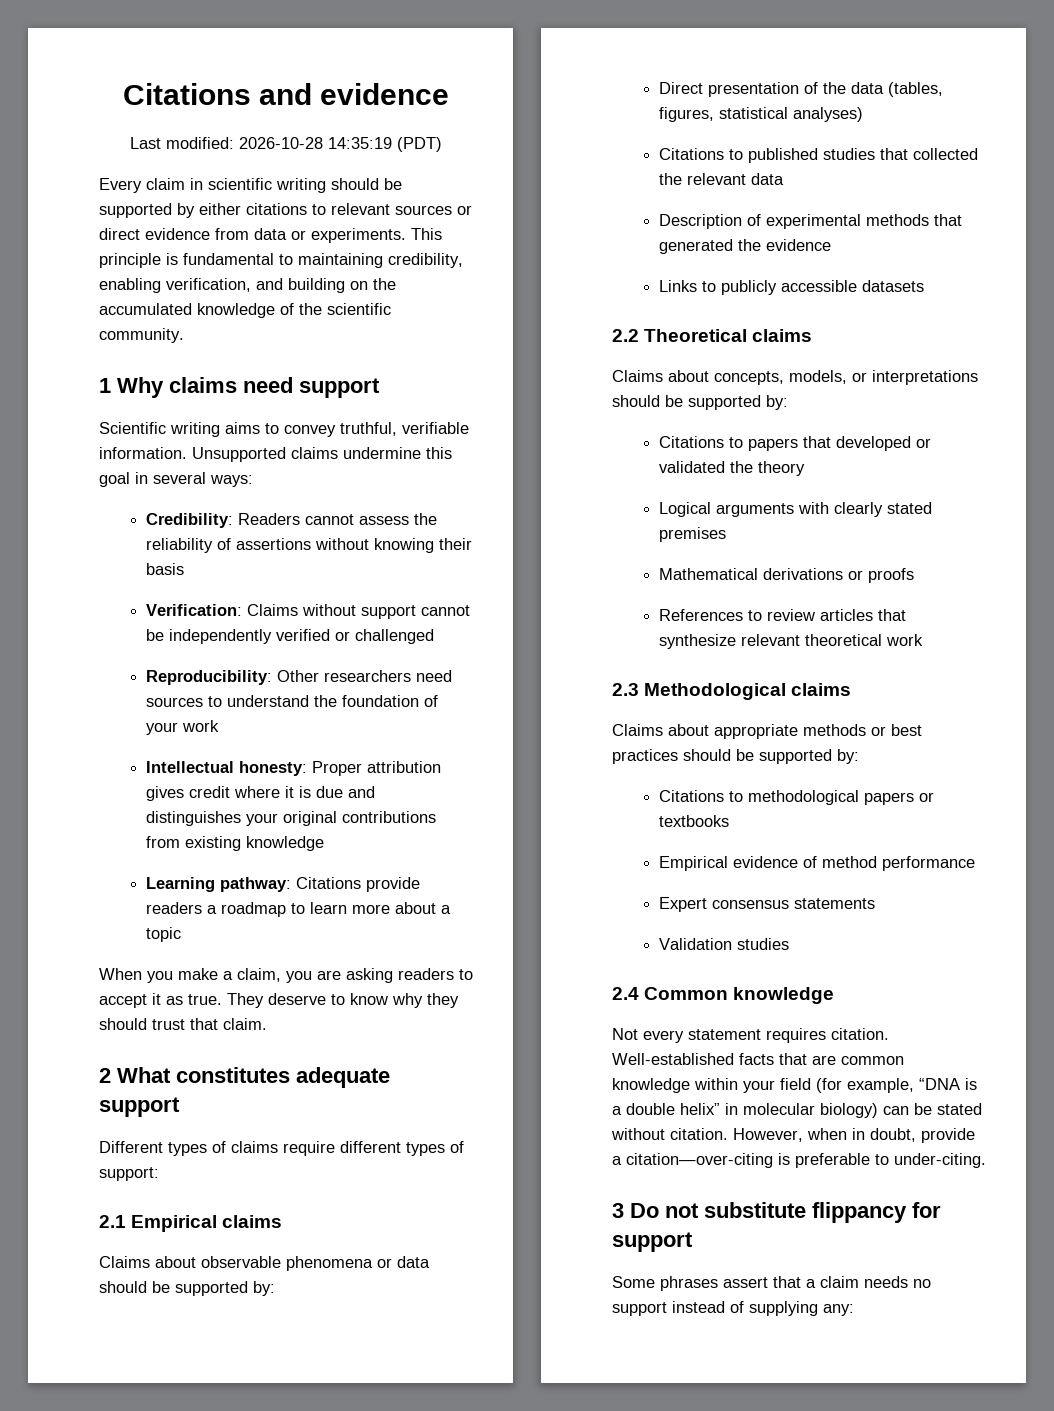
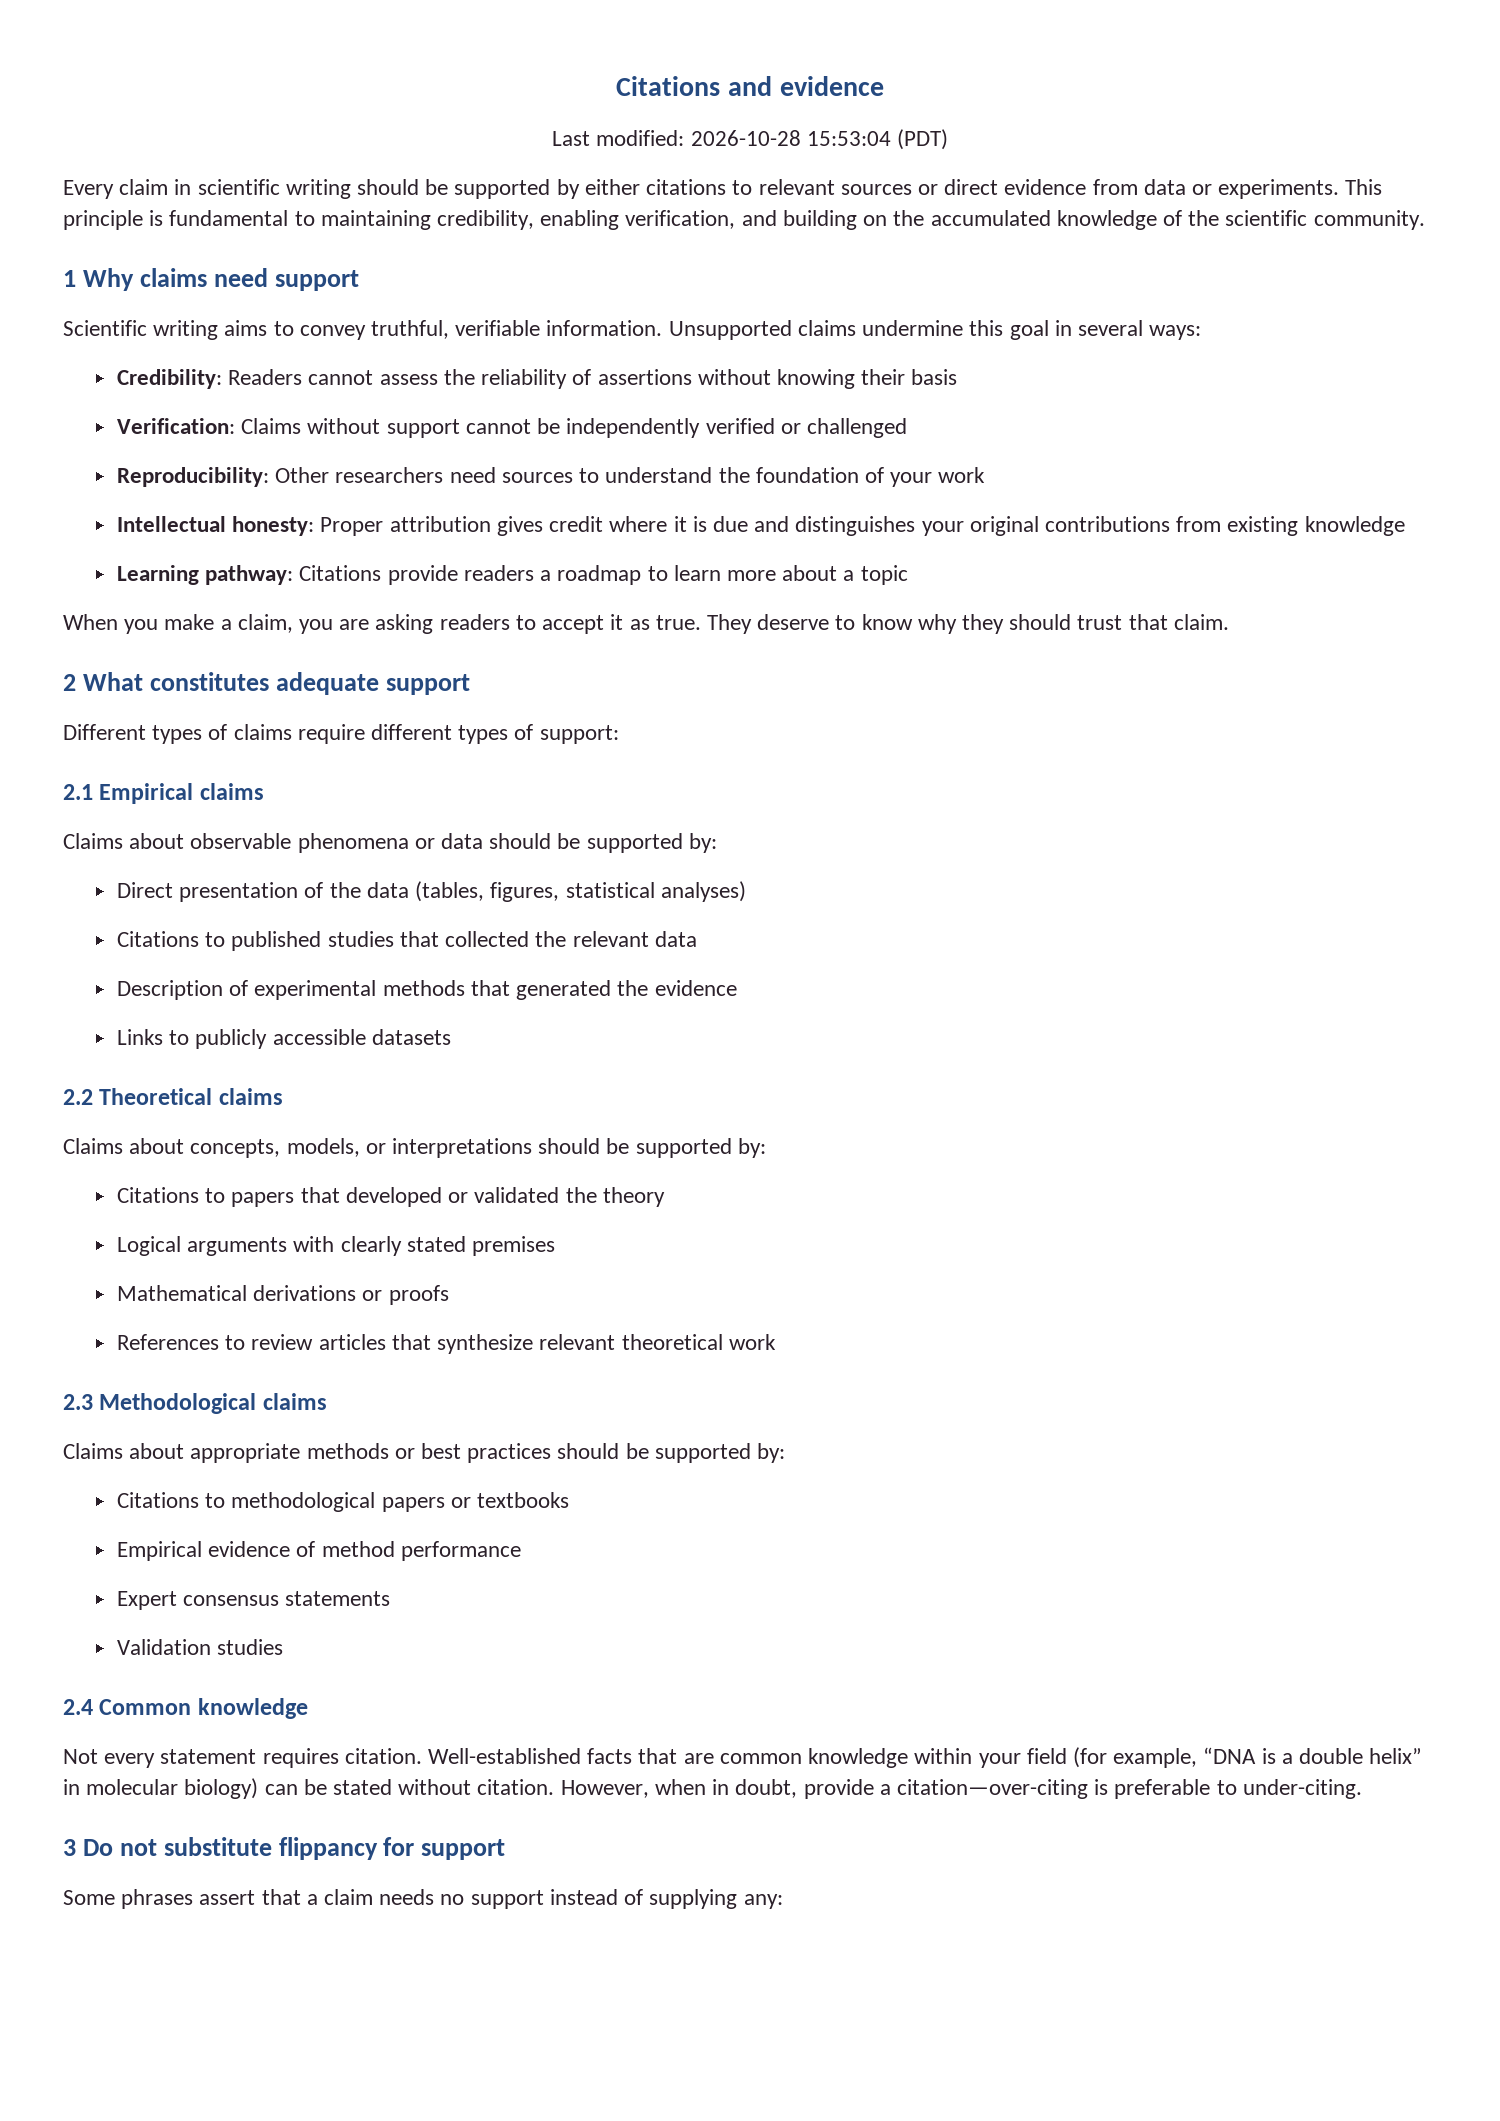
[328,137,392,149] 14:35:19 -> [806,131,891,146] 15:53:04

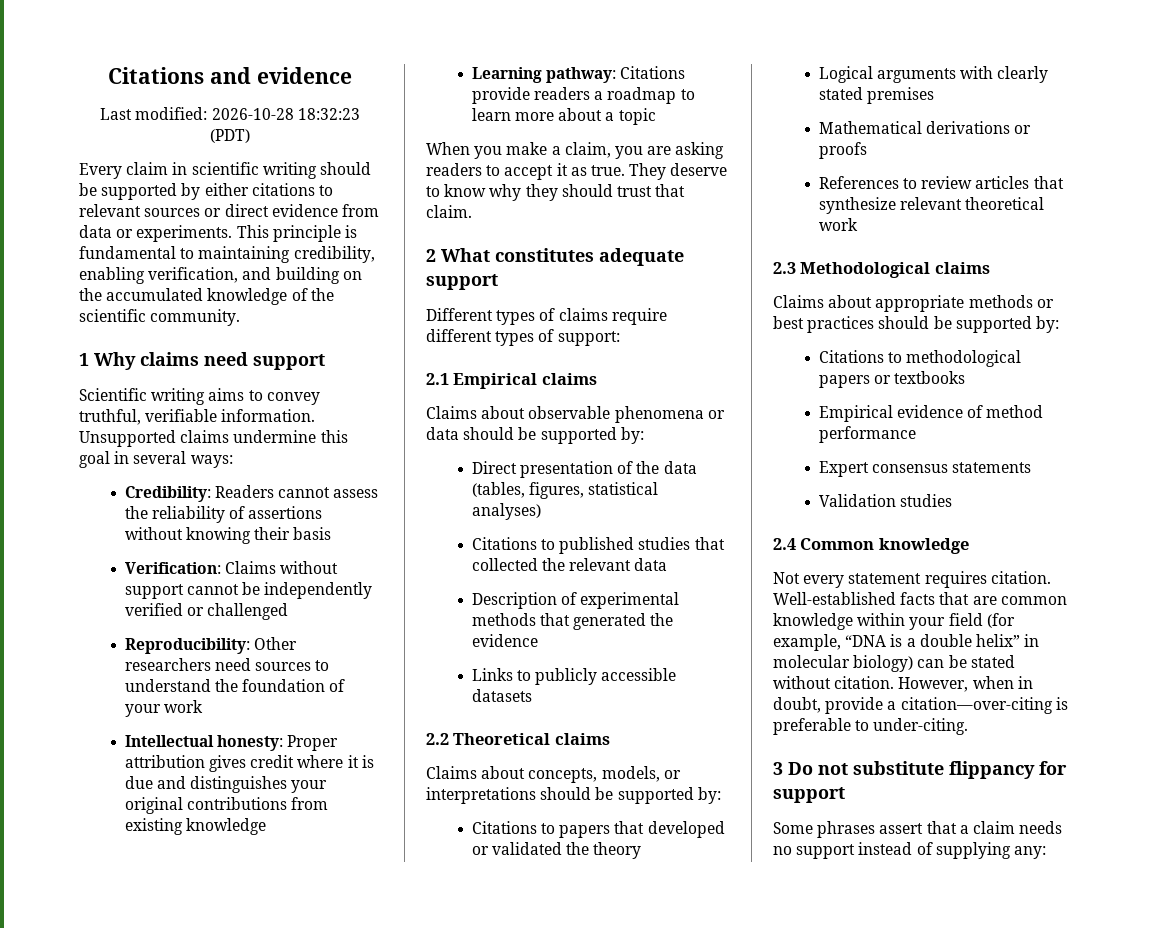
[806,131,891,146] 15:53:04 -> [297,108,360,120] 18:32:23

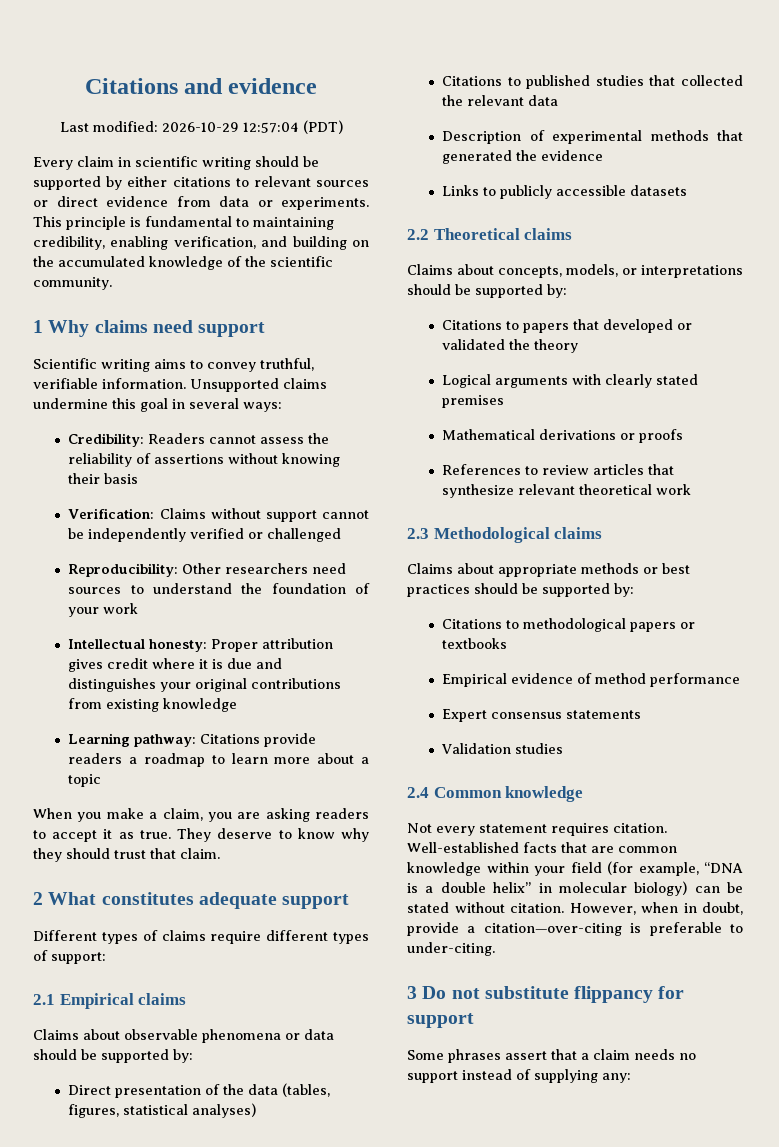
[211,108,360,120] 2026-10-28 18:32:23 -> [161,122,299,133] 2026-10-29 12:57:04

